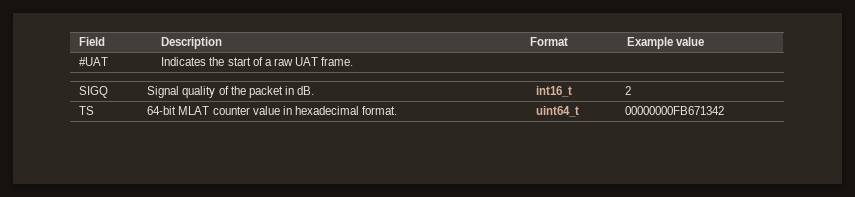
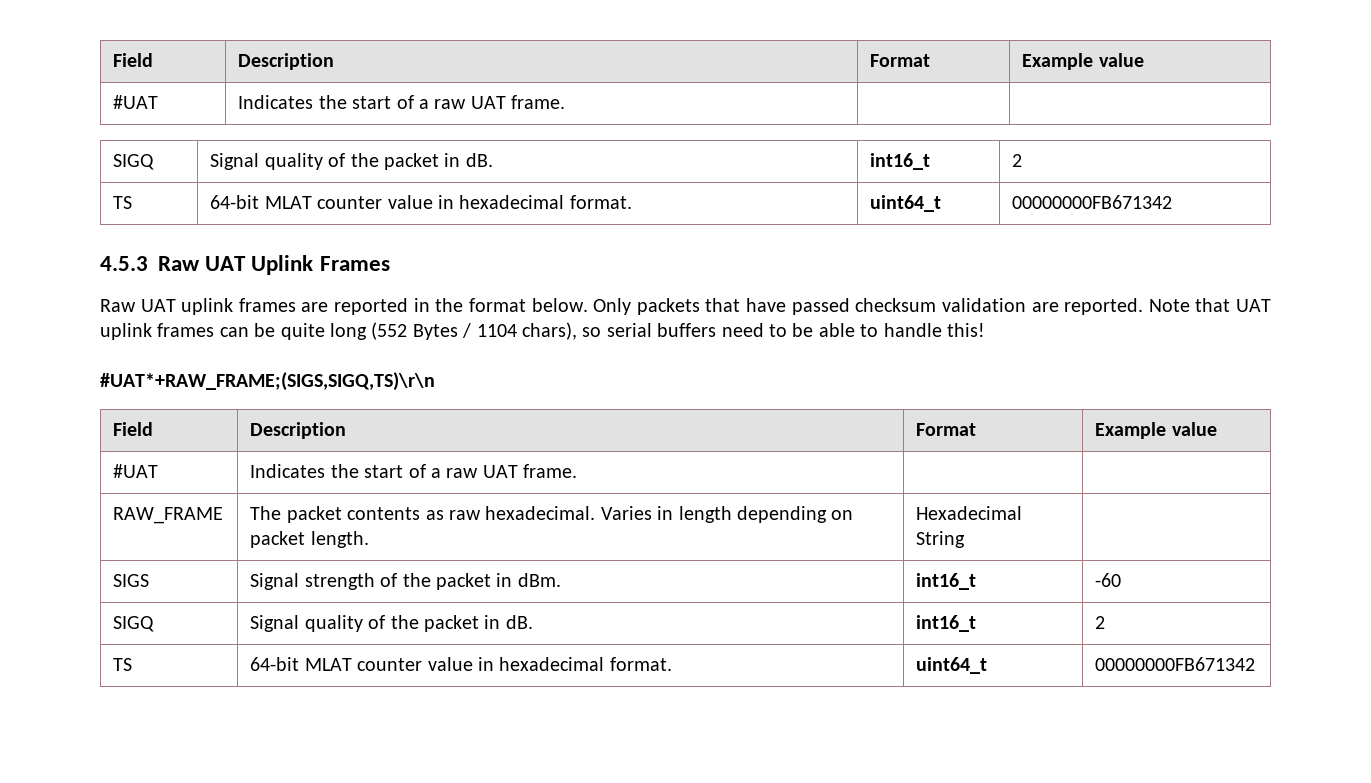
(725, 110) none -> [100,255,390,275] [100,298,1271,315] [100,322,985,340] [100,372,435,391] [113,422,154,436] [250,422,347,439] [916,423,977,436] [1095,422,1217,439] [113,464,159,478] [250,464,578,478] [113,507,224,524] [250,506,854,523] [250,531,369,548] [916,506,1023,520] [916,531,966,548] [113,574,150,587] [250,573,561,590] [916,573,977,590] [1095,573,1122,587] [113,616,155,632] [250,615,533,632] [916,615,977,632] [1095,616,1106,629] [113,658,133,671] [250,657,672,671] [916,657,988,674] [1095,657,1256,671] // 4.5.3 Raw UAT Uplink Frames // Raw UAT uplink frames are reported in the format below. Only packets that have passed checksum validation are reported. Note that UAT uplink frames can be quite long (552 Bytes / 1104 chars), so serial buffers need to be able to handle this! // #UAT*+RAW_FRAME;(SIGS,SIGQ,TS)\r\n // Field | Description | Format | Example value // #UAT | Indicates the start of a raw UAT frame. | | // RAW_FRAME | The packet contents as raw hexadecimal. Varies in length depending on packet length. | Hexadecimal String | // SIGS | Signal strength of the packet in dBm. | int16_t | -60 // SIGQ | Signal quality of the packet in dB. | int16_t | 2 // TS | 64-bit MLAT counter value in hexadecimal format. | uint64_t | 00000000FB671342

